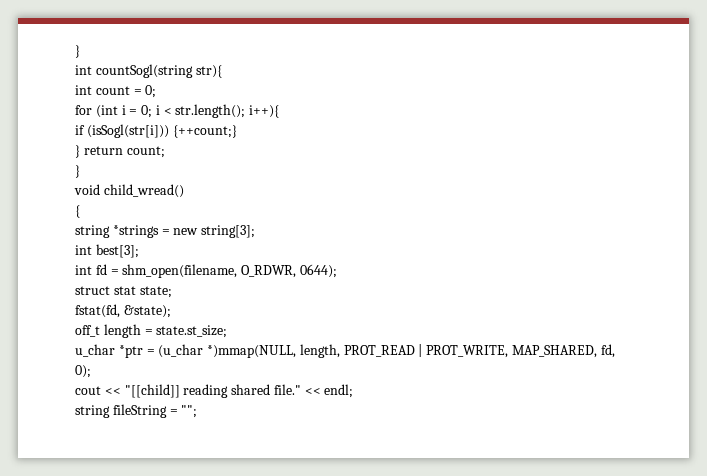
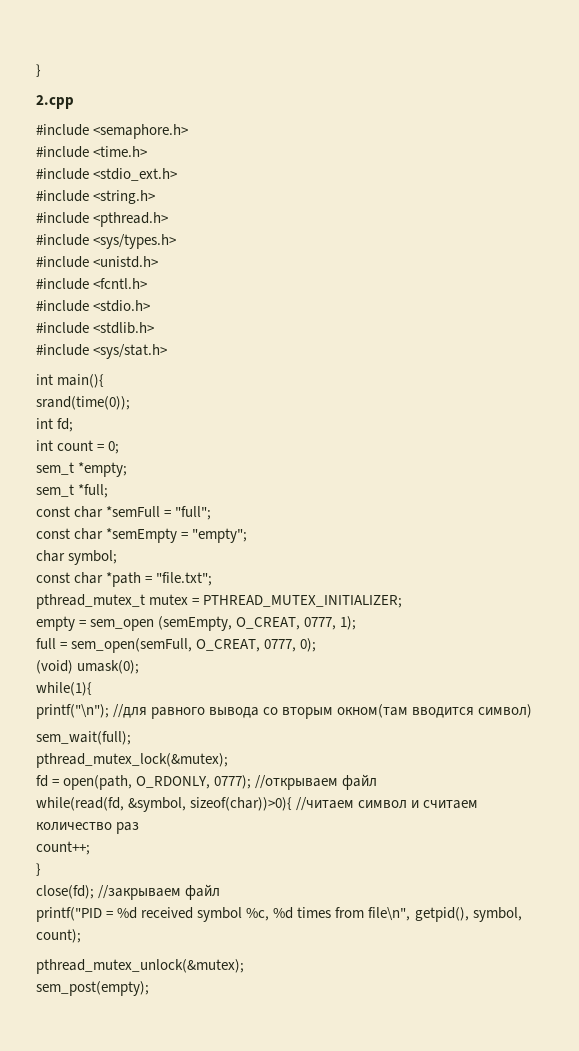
[75,45,80,58] [75,64,222,78] [75,85,157,98] [75,104,280,118] [75,124,237,138] [75,145,165,158] [75,165,80,178] [74,184,184,198] [75,205,80,218] [75,225,256,238] [75,244,139,258] [75,264,337,278] [75,286,172,298] [75,304,171,318] [75,324,228,338] [75,344,615,358] [75,365,91,378] [75,384,354,398] [75,404,198,418] } // int countSogl(string str){ // int count = 0; // for (int i = 0; i < str.length(); i++){ // if (isSogl(str[i])) {++count;} // } return count; // } // void child_wread() // { // string *strings = new string[3]; // int best[3]; // int fd = shm_open(filename, O_RDWR, 0644); // struct stat state; // fstat(fd, &state); // off_t length = state.st_size; // u_char *ptr = (u_char *)mmap(NULL, length, PROT_READ | PROT_WRITE, MAP_SHARED, fd, 0); // cout << "[[child]] reading shared file." << endl; // string fileString = ""; -> [36,64,41,77] [36,95,74,109] [36,124,189,139] [36,146,148,158] [36,168,178,181] [36,190,156,204] [36,212,169,227] [36,234,177,249] [36,256,159,268] [36,278,148,290] [36,300,151,312] [36,322,155,334] [36,344,168,359] [36,374,105,388] [36,396,130,410] [36,418,74,432] [36,440,120,454] [36,462,128,477] [36,484,109,498] [36,506,212,520] [36,528,248,543] [36,550,118,565] [36,572,213,587] [36,594,403,609] [36,616,357,631] [36,638,317,653] [36,660,140,674] [36,682,92,696] [36,704,533,719] [36,731,131,745] [36,753,228,768] [36,774,378,790] [36,797,479,812] [36,822,140,834] [36,841,90,855] [36,863,41,876] [36,884,221,900] [36,907,522,922] [36,929,81,943] [36,959,244,974] [36,981,149,996] } // 2.cpp // #include <semaphore.h> // #include <time.h> // #include <stdio_ext.h> // #include <string.h> // #include <pthread.h> // #include <sys/types.h> // #include <unistd.h> // #include <fcntl.h> // #include <stdio.h> // #include <stdlib.h> // #include <sys/stat.h> // int main(){ // srand(time(0)); // int fd; // int count = 0; // sem_t *empty; // sem_t *full; // const char *semFull = "full"; // const char *semEmpty = "empty"; // char symbol; // const char *path = "file.txt"; // pthread_mutex_t mutex = PTHREAD_MUTEX_INITIALIZER; // empty = sem_open (semEmpty, O_CREAT, 0777, 1); // full = sem_open(semFull, O_CREAT, 0777, 0); // (void) umask(0); // while(1){ // printf("\n"); //для равного вывода со вторым окном(там вводится символ) // sem_wait(full); // pthread_mutex_lock(&mutex); // fd = open(path, O_RDONLY, 0777); //открываем файл // while(read(fd, &symbol, sizeof(char))>0){ //читаем символ и считаем количество раз // count++; // } // close(fd); //закрываем файл // printf("PID = %d received symbol %c, %d times from file\n", getpid(), symbol, count); // pthread_mutex_unlock(&mutex); // sem_post(empty);

